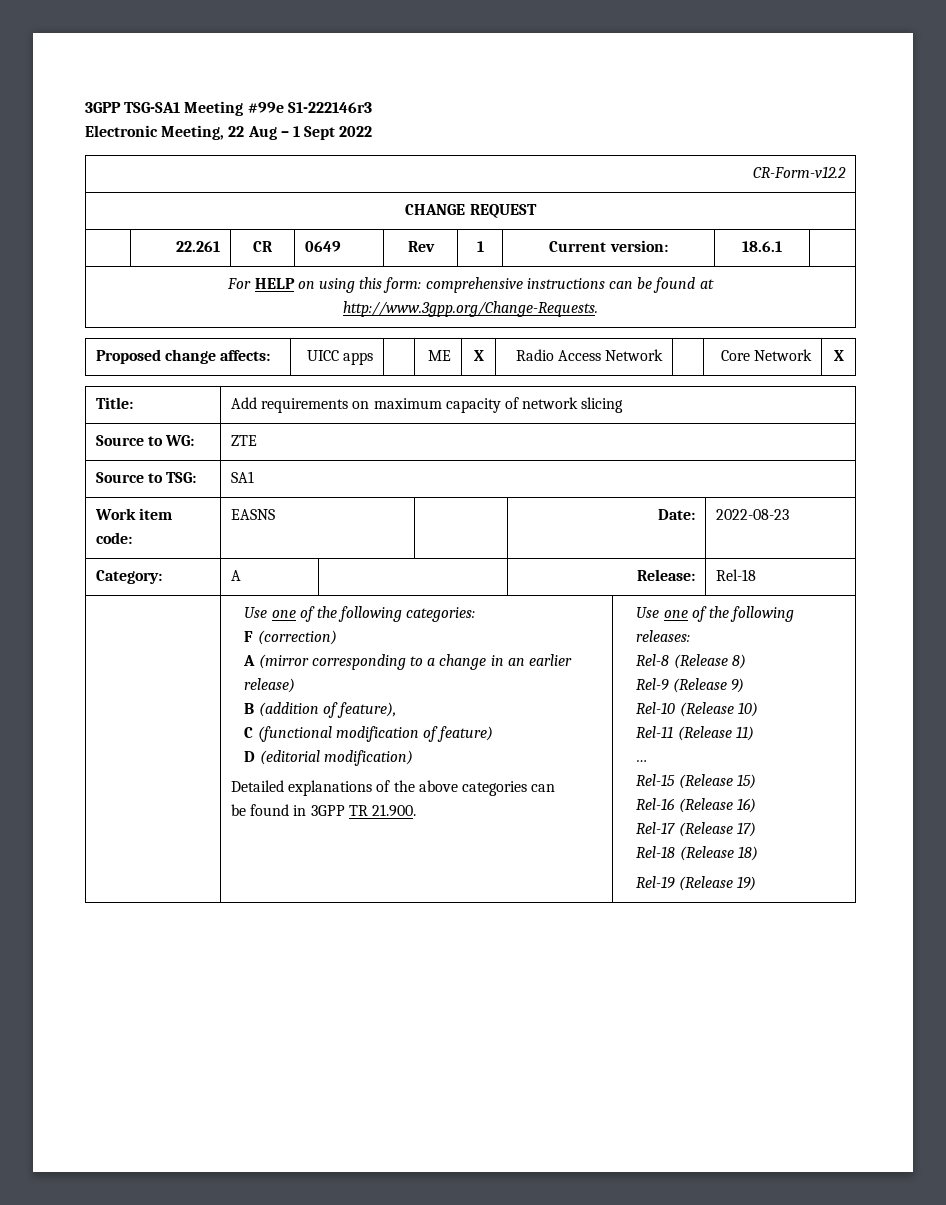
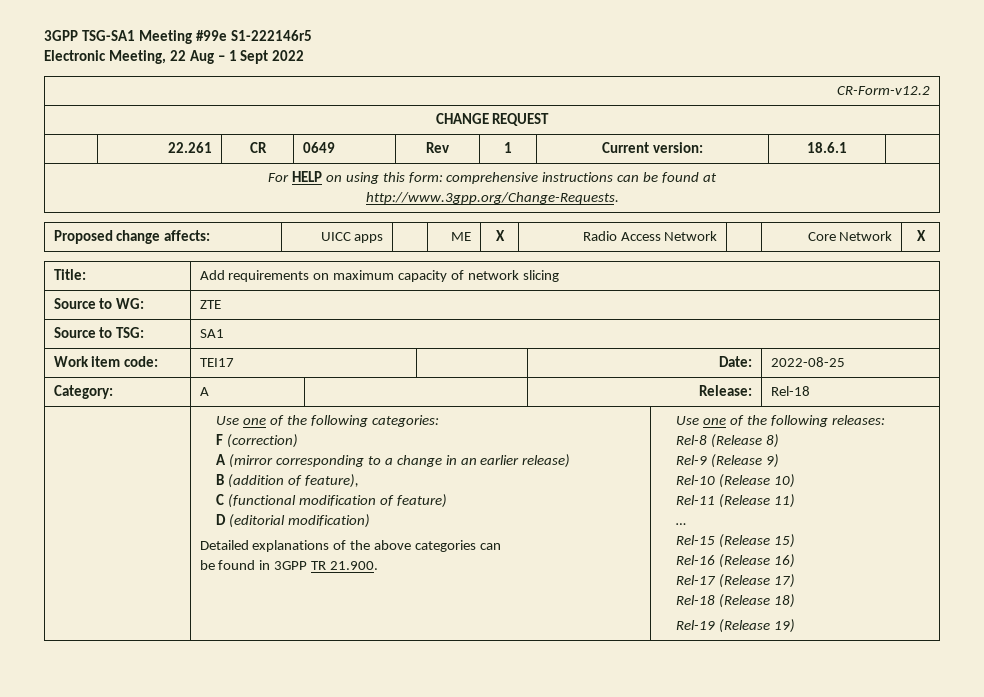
[287,102,372,113] S1-222146r3 -> [230,30,312,41] S1-222146r5
[230,509,275,520] EASNS -> [199,358,234,367] TEI17
[715,509,789,520] 2022-08-23 -> [770,357,845,367] 2022-08-25

